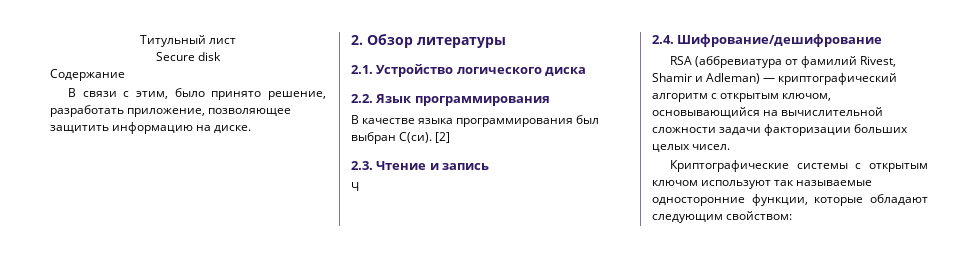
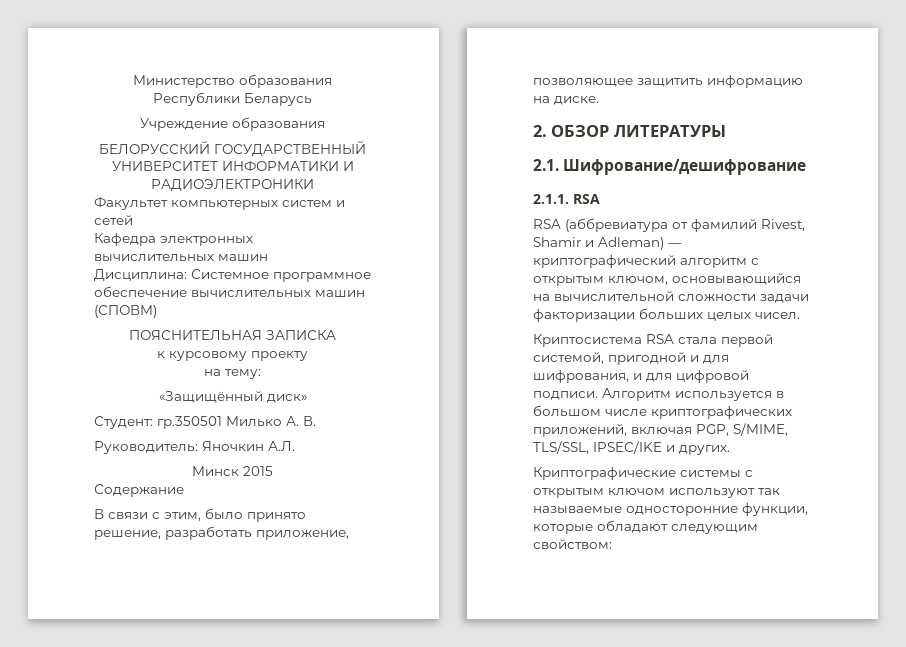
[139,35,237,47] [155,52,222,61] Титульный лист // Secure disk -> [133,74,332,88] [153,92,312,106] [140,117,325,131] [99,141,366,157] [111,161,354,171] [151,179,314,192] [94,197,345,210] [94,215,133,225] [94,233,253,246] [94,254,268,262] [94,269,371,282] [94,286,365,298] [94,305,157,318] [129,330,336,340] [157,351,308,361] [204,369,261,379] [158,391,307,403] [94,416,316,429] [94,441,295,454] [192,466,273,476] Министерство образования Республики Беларусь // Учреждение образования // БЕЛОРУССКИЙ ГОСУДАРСТВЕННЫЙ УНИВЕРСИТЕТ ИНФОРМАТИКИ И РАДИОЭЛЕКТРОНИКИ // Факультет компьютерных систем и сетей // Кафедра электронных вычислительных машин // Дисциплина: Системное программное обеспечение вычислительных машин (СПОВМ) // ПОЯСНИТЕЛЬНАЯ ЗАПИСКА // к курсовому проекту // на тему: // «Защищённый диск» // Студент: гр.350501 Милько А. В. // Руководитель: Яночкин А.Л. // Минск 2015
[367,34,506,48] Обзор литературы -> [551,125,726,137] ОБЗОР ЛИТЕРАТУРЫ
[376,64,587,77] [351,94,550,106] [351,115,600,127] [351,132,451,144] [351,161,490,170] [351,182,359,191] [652,34,883,47] Устройство логического диска // 2.2. Язык программирования // В качестве языка программирования был выбран С(си). [2] // 2.3. Чтение и запись // Ч // 2.4. Шифрование/дешифрование -> [563,159,807,175] [533,194,600,204] Шифрование/дешифрование // 2.1.1. RSA
(731, 147) none -> [533,334,773,347] [533,352,729,365] [533,370,749,383] [533,388,784,401] [533,405,792,419] [533,423,788,437] [533,441,730,455] // Криптосистема RSA стала первой системой, пригодной и для шифрования, и для цифровой подписи. Алгоритм используется в большом числе криптографических приложений, включая PGP, S/MIME, TLS/SSL, IPSEC/IKE и других.

